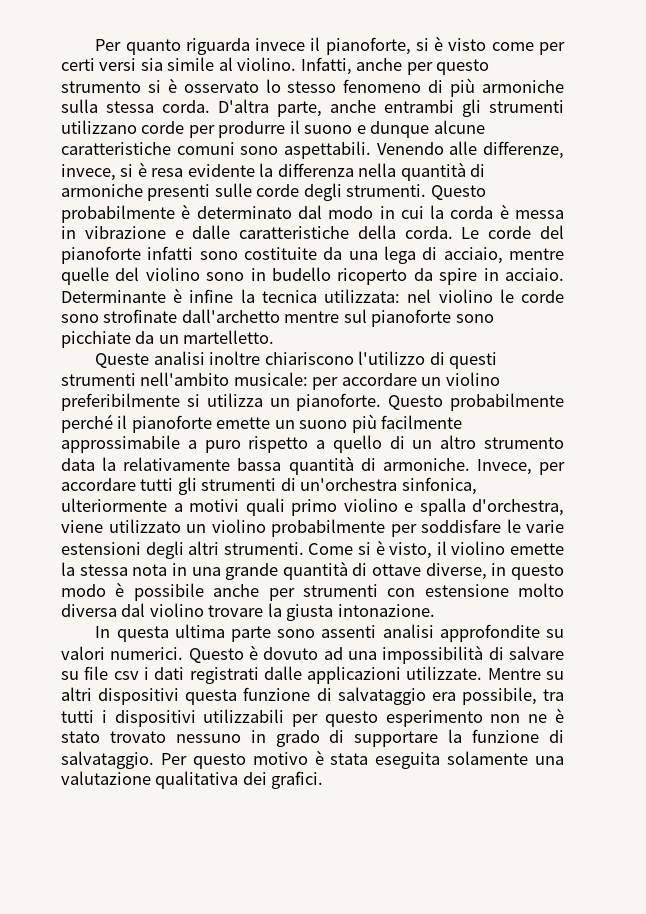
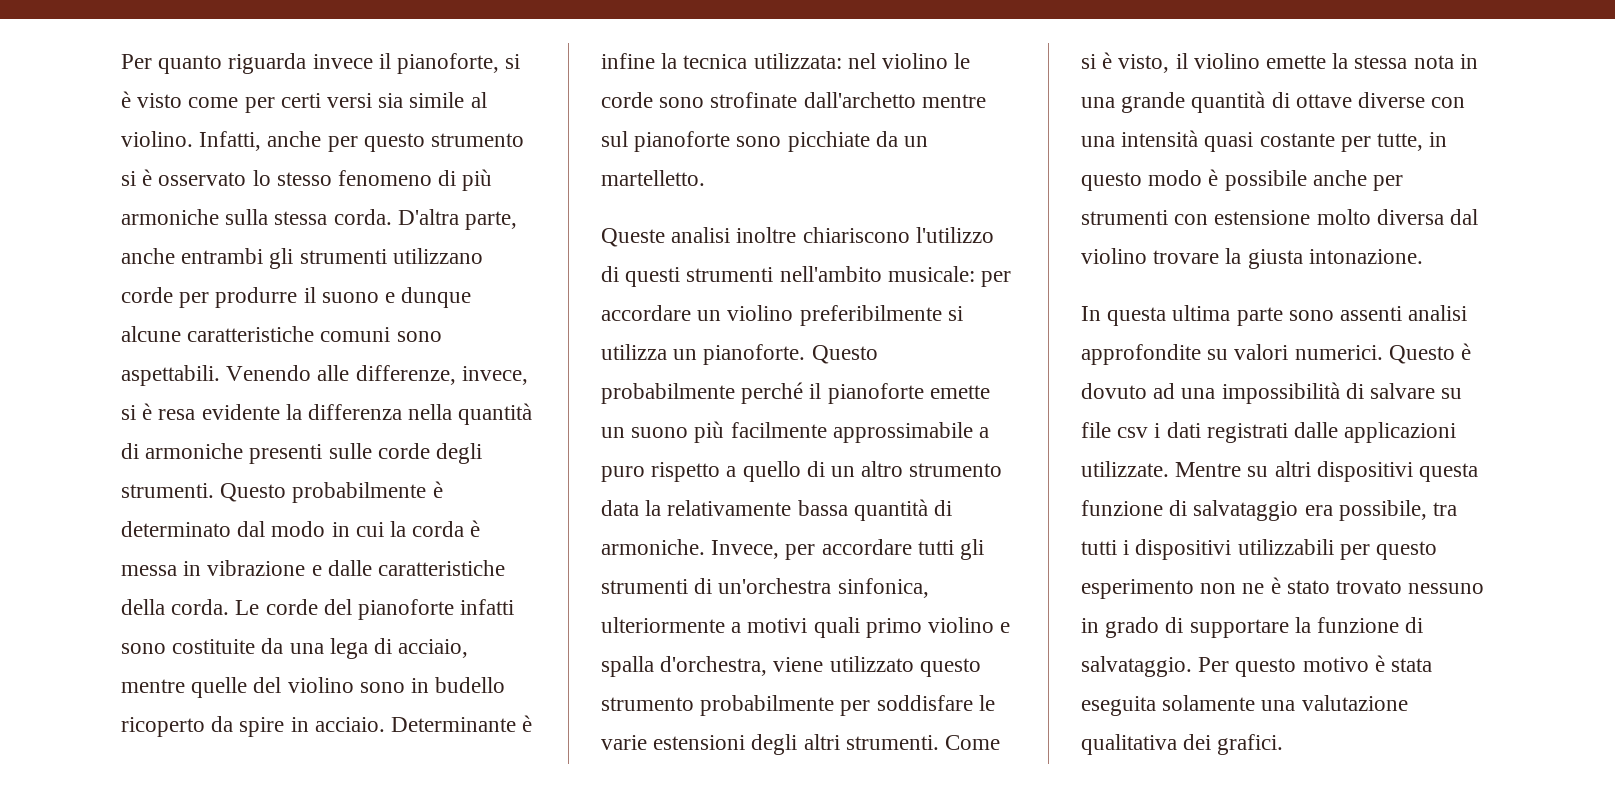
[186,519,266,533] un violino -> [919,658,981,677] [601,697,694,711] questo strumento
[425,563,487,580] diverse, -> [1358,92,1466,108] [1081,130,1424,152] diverse con una intensità quasi costante per tutte,

